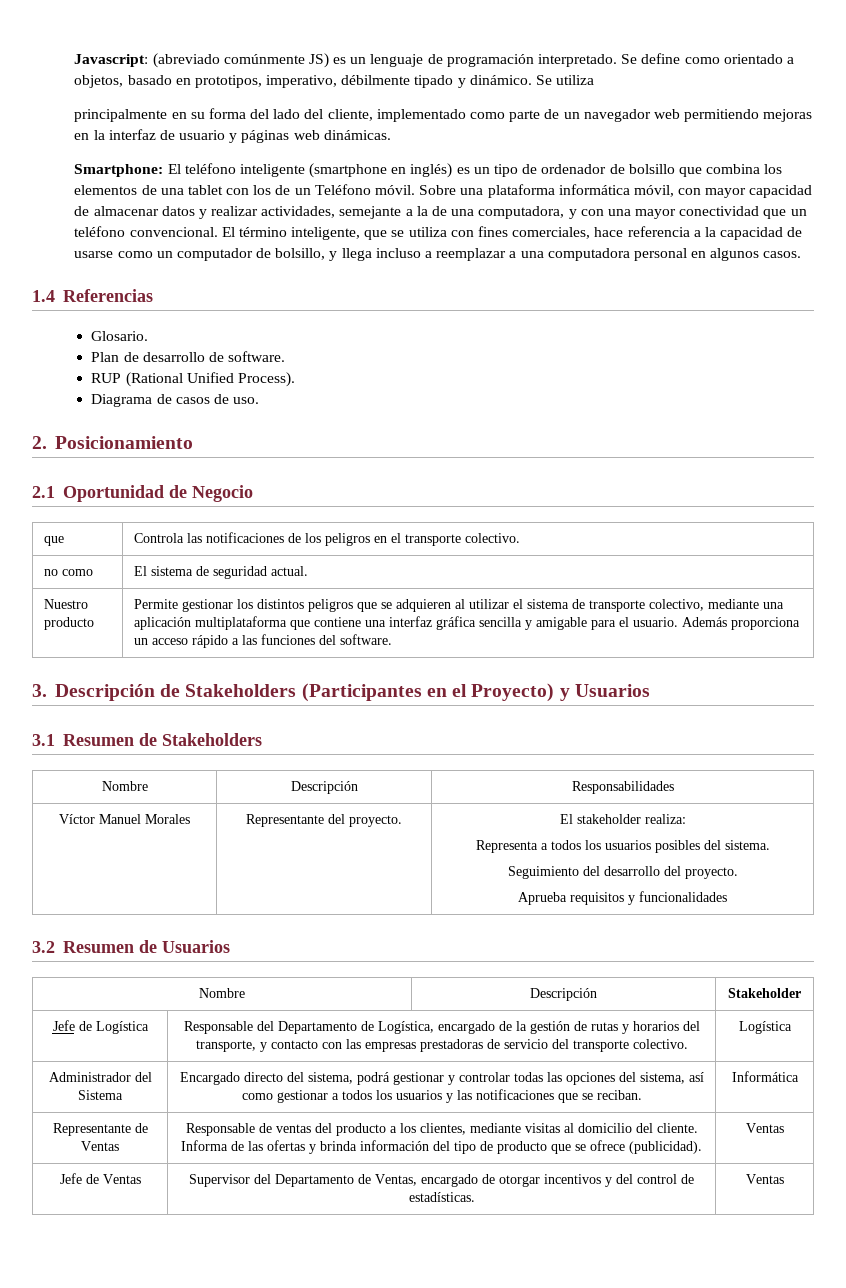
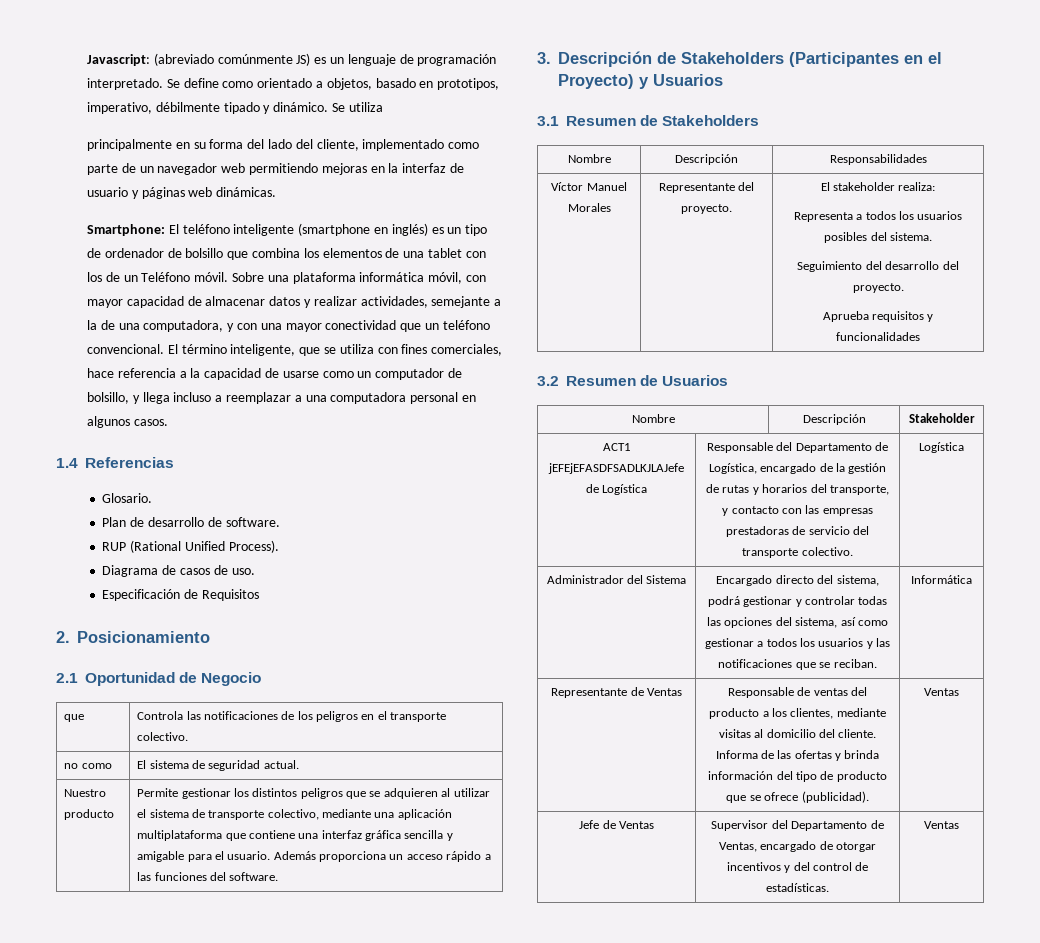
(260, 400) none -> [102,589,260,601] // Especificación de Requisitos
[52,1020,75,1031] Jefe -> [602,443,631,451] [548,463,684,474] ACT1 jEFEjEFASDFSADLKJLAJefe

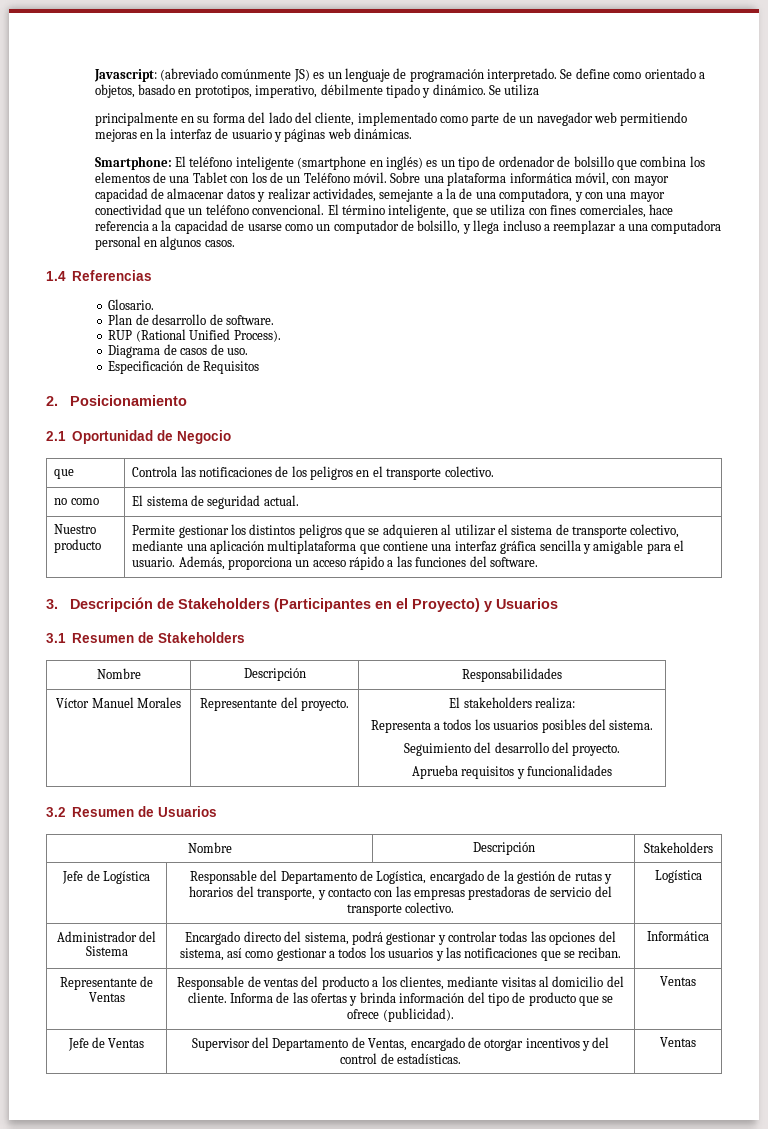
[427,248,462,258] tablet -> [192,172,228,183] Tablet
[273,851,316,860] Además -> [178,556,225,570] Además,
[833,182,895,191] stakeholder -> [463,697,532,708] stakeholders
[908,413,975,423] [602,443,631,451] [548,463,684,474] Stakeholder // ACT1 jEFEjEFASDFSADLKJLAJefe -> [643,842,713,853] [62,871,84,884] Stakeholders // Jefe

